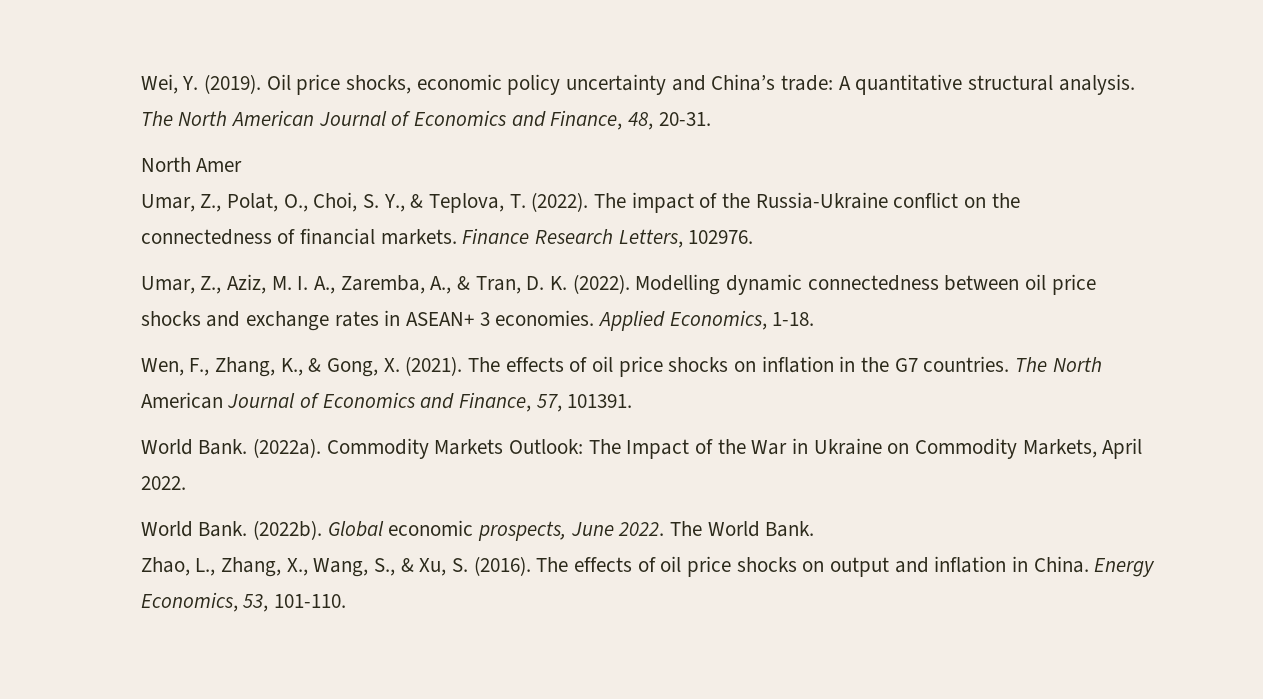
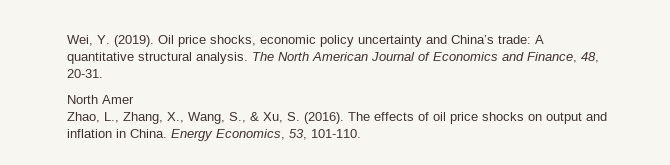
[140,192,1020,213] [140,228,754,248] [140,274,1096,295] [140,310,815,331] [140,356,1102,377] [140,392,633,412] [140,438,1143,459] [140,476,186,490] [140,520,815,541] // Umar, Z., Polat, O., Choi, S. Y., & Teplova, T. (2022). The impact of the Russia-Ukraine conflict on the connectedness of financial markets. Finance Research Letters, 102976. // Umar, Z., Aziz, M. I. A., Zaremba, A., & Tran, D. K. (2022). Modelling dynamic connectedness between oil price shocks and exchange rates in ASEAN+ 3 economies. Applied Economics, 1-18. // Wen, F., Zhang, K., & Gong, X. (2021). The effects of oil price shocks on inflation in the G7 countries. The North American Journal of Economics and Finance, 57, 101391. // World Bank. (2022a). Commodity Markets Outlook: The Impact of the War in Ukraine on Commodity Markets, April 2022. // World Bank. (2022b). Global economic prospects, June 2022. The World Bank. -> (134, 99) none

